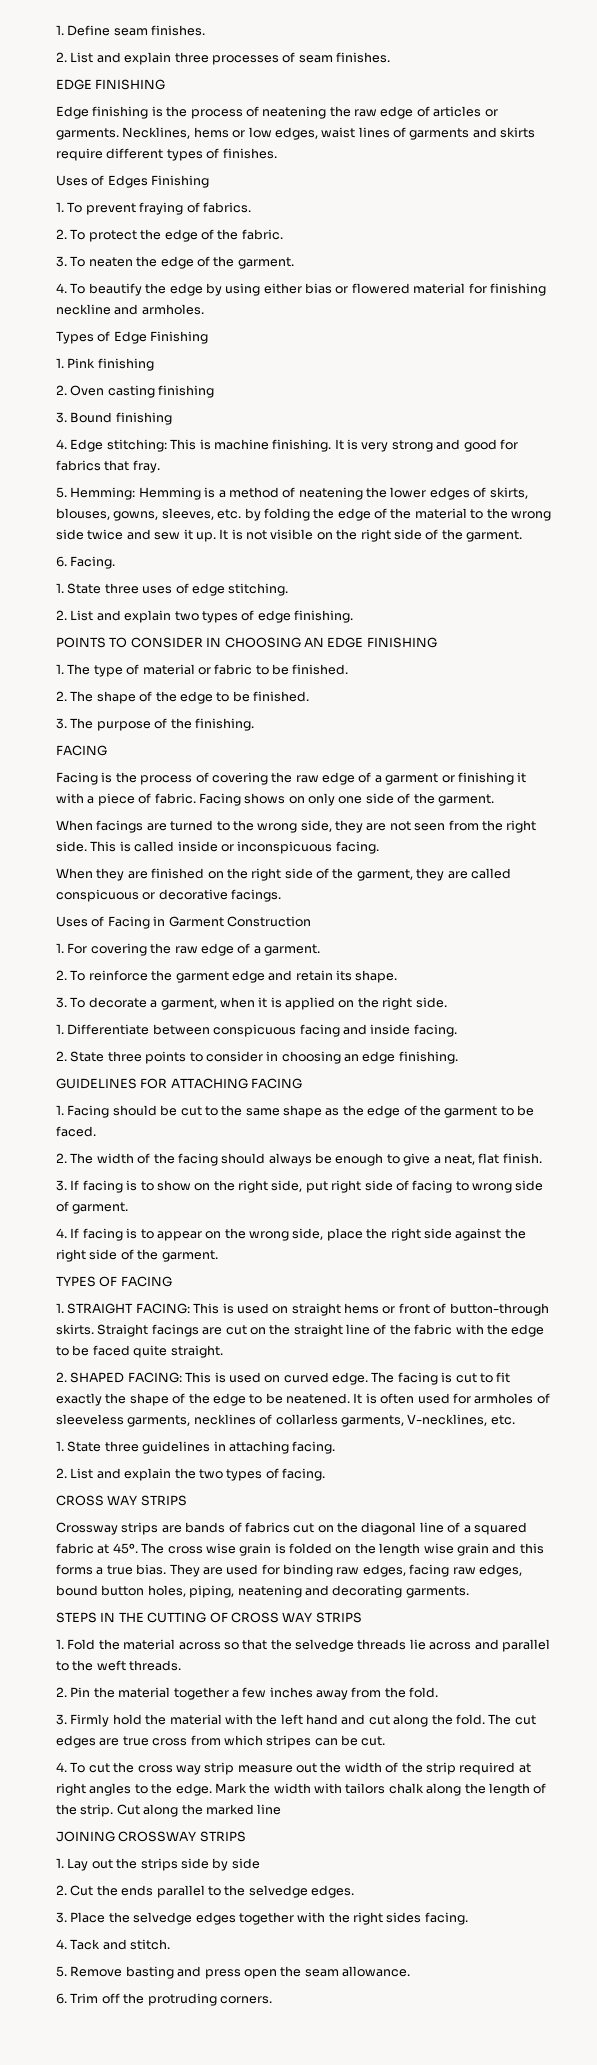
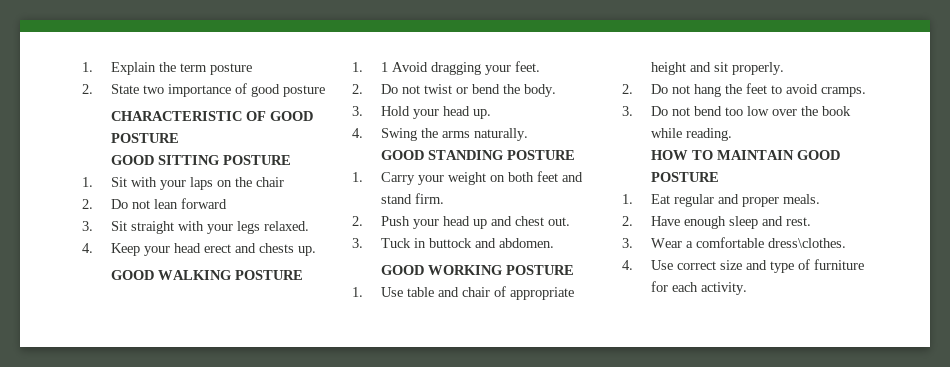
[56,25,206,36] [56,52,390,65] [56,79,166,90] [56,106,498,119] [56,127,536,140] [56,148,277,161] [56,175,210,188] [56,202,251,215] [56,229,283,242] [56,256,294,269] [56,283,546,296] [56,304,204,315] [56,331,209,344] [56,358,154,371] [56,385,215,398] [56,412,172,425] [56,439,518,452] [56,460,160,473] [56,487,528,500] [56,508,551,521] [56,529,522,542] [56,556,116,569] [56,583,289,596] [56,610,353,623] [56,637,437,648] [56,664,349,677] [56,691,309,704] [56,718,254,731] [56,745,107,756] [56,772,527,785] [56,793,494,806] [56,820,537,833] [56,841,379,854] [56,868,511,881] [56,889,282,902] [56,916,311,929] [56,943,320,956] [56,970,398,983] [56,997,447,1010] [56,1024,457,1037] [56,1051,458,1064] [56,1078,303,1089] [56,1105,534,1118] [56,1126,96,1137] [56,1153,542,1166] [56,1180,544,1193] [56,1201,129,1214] [56,1228,526,1241] [56,1249,218,1262] [56,1276,172,1287] [56,1303,549,1316] [56,1324,545,1337] [56,1345,223,1358] [56,1372,511,1385] [56,1393,550,1406] [56,1414,515,1427] [56,1441,336,1454] [56,1468,325,1481] [56,1495,187,1506] [56,1522,527,1535] [56,1543,544,1556] [56,1564,522,1577] [56,1585,469,1598] [56,1612,362,1623] [56,1639,550,1652] [56,1660,182,1671] [56,1687,439,1700] [56,1714,536,1727] [56,1735,386,1748] [56,1762,531,1775] [56,1783,547,1796] [56,1804,282,1817] [56,1831,246,1842] [56,1858,260,1871] [56,1885,354,1898] [56,1912,468,1925] [56,1939,171,1950] [56,1966,410,1979] [56,1993,272,2006] 1. Define seam finishes. // 2. List and explain three processes of seam finishes. // EDGE FINISHING // Edge finishing is the process of neatening the raw edge of articles or garments. Necklines, hems or low edges, waist lines of garments and skirts require different types of finishes. // Uses of Edges Finishing // 1. To prevent fraying of fabrics. // 2. To protect the edge of the fabric. // 3. To neaten the edge of the garment. // 4. To beautify the edge by using either bias or flowered material for finishing neckline and armholes. // Types of Edge Finishing // 1. Pink finishing // 2. Oven casting finishing // 3. Bound finishing // 4. Edge stitching: This is machine finishing. It is very strong and good for fabrics that fray. // 5. Hemming: Hemming is a method of neatening the lower edges of skirts, blouses, gowns, sleeves, etc. by folding the edge of the material to the wrong side twice and sew it up. It is not visible on the right side of the garment. // 6. Facing. // 1. State three uses of edge stitching. // 2. List and explain two types of edge finishing. // POINTS TO CONSIDER IN CHOOSING AN EDGE FINISHING // 1. The type of material or fabric to be finished. // 2. The shape of the edge to be finished. // 3. The purpose of the finishing. // FACING // Facing is the process of covering the raw edge of a garment or finishing it with a piece of fabric. Facing shows on only one side of the garment. // When facings are turned to the wrong side, they are not seen from the right side. This is called inside or inconspicuous facing. // When they are finished on the right side of the garment, they are called conspicuous or decorative facings. // Uses of Facing in Garment Construction // 1. For covering the raw edge of a garment. // 2. To reinforce the garment edge and retain its shape. // 3. To decorate a garment, when it is applied on the right side. // 1. Differentiate between conspicuous facing and inside facing. // 2. State three points to consider in choosing an edge finishing. // GUIDELINES FOR ATTACHING FACING // 1. Facing should be cut to the same shape as the edge of the garment to be faced. // 2. The width of the facing should always be enough to give a neat, flat finish. // 3. If facing is to show on the right side, put right side of facing to wrong side of garment. // 4. If facing is to appear on the wrong side, place the right side against the right side of the garment. // TYPES OF FACING // 1. STRAIGHT FACING: This is used on straight hems or front of button-through skirts. Straight facings are cut on the straight line of the fabric with the edge to be faced quite straight. // 2. SHAPED FACING: This is used on curved edge. The facing is cut to fit exactly the shape of the edge to be neatened. It is often used for armholes of sleeveless garments, necklines of collarless garments, V-necklines, etc. // 1. State three guidelines in attaching facing. // 2. List and explain the two types of facing. // CROSS WAY STRIPS // Crossway strips are bands of fabrics cut on the diagonal line of a squared fabric at 45º. The cross wise grain is folded on the length wise grain and this forms a true bias. They are used for binding raw edges, facing raw edges, bound button holes, piping, neatening and decorating garments. // STEPS IN THE CUTTING OF CROSS WAY STRIPS // 1. Fold the material across so that the selvedge threads lie across and parallel to the weft threads. // 2. Pin the material together a few inches away from the fold. // 3. Firmly hold the material with the left hand and cut along the fold. The cut edges are true cross from which stripes can be cut. // 4. To cut the cross way strip measure out the width of the strip required at right angles to the edge. Mark the width with tailors chalk along the length of the strip. Cut along the marked line // JOINING CROSSWAY STRIPS // 1. Lay out the strips side by side // 2. Cut the ends parallel to the selvedge edges. // 3. Place the selvedge edges together with the right sides facing. // 4. Tack and stitch. // 5. Remove basting and press open the seam allowance. // 6. Trim off the protruding corners. -> [82,62,252,75] [82,83,325,97] [110,111,313,121] [110,133,179,143] [110,155,291,165] [82,177,284,190] [82,198,227,209] [82,221,309,234] [82,243,316,256] [110,270,303,280] [352,61,540,75] [352,84,556,97] [352,106,491,119] [352,128,528,141] [380,150,575,160] [352,171,583,185] [380,193,444,204] [352,216,570,229] [352,238,554,248] [380,265,574,275] [352,286,574,300] [650,62,784,75] [622,83,866,97] [622,106,851,116] [650,128,732,141] [650,150,840,160] [650,172,719,182] [622,194,820,207] [622,216,811,229] [622,237,846,248] [622,259,864,273] [650,281,747,295] 1. Explain the term posture // 2. State two importance of good posture // CHARACTERISTIC OF GOOD POSTURE // GOOD SITTING POSTURE // 1. Sit with your laps on the chair // 2. Do not lean forward // 3. Sit straight with your legs relaxed. // 4. Keep your head erect and chests up. // GOOD WALKING POSTURE // 1. 1 Avoid dragging your feet. // 2. Do not twist or bend the body. // 3. Hold your head up. // 4. Swing the arms naturally. // GOOD STANDING POSTURE // 1. Carry your weight on both feet and stand firm. // 2. Push your head up and chest out. // 3. Tuck in buttock and abdomen. // GOOD WORKING POSTURE // 1. Use table and chair of appropriate height and sit properly. // 2. Do not hang the feet to avoid cramps. // 3. Do not bend too low over the book while reading. // HOW TO MAINTAIN GOOD POSTURE // 1. Eat regular and proper meals. // 2. Have enough sleep and rest. // 3. Wear a comfortable dress\clothes. // 4. Use correct size and type of furniture for each activity.

